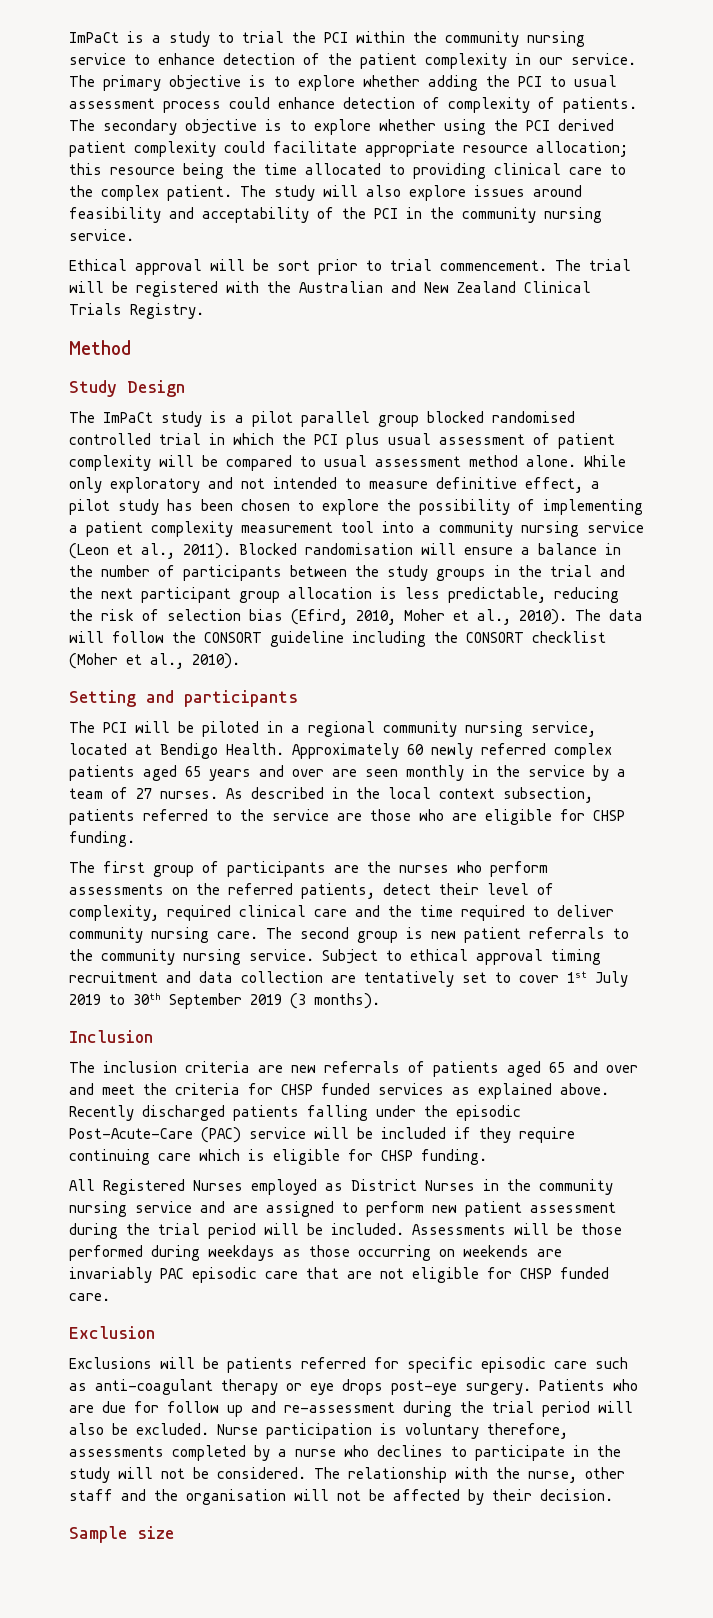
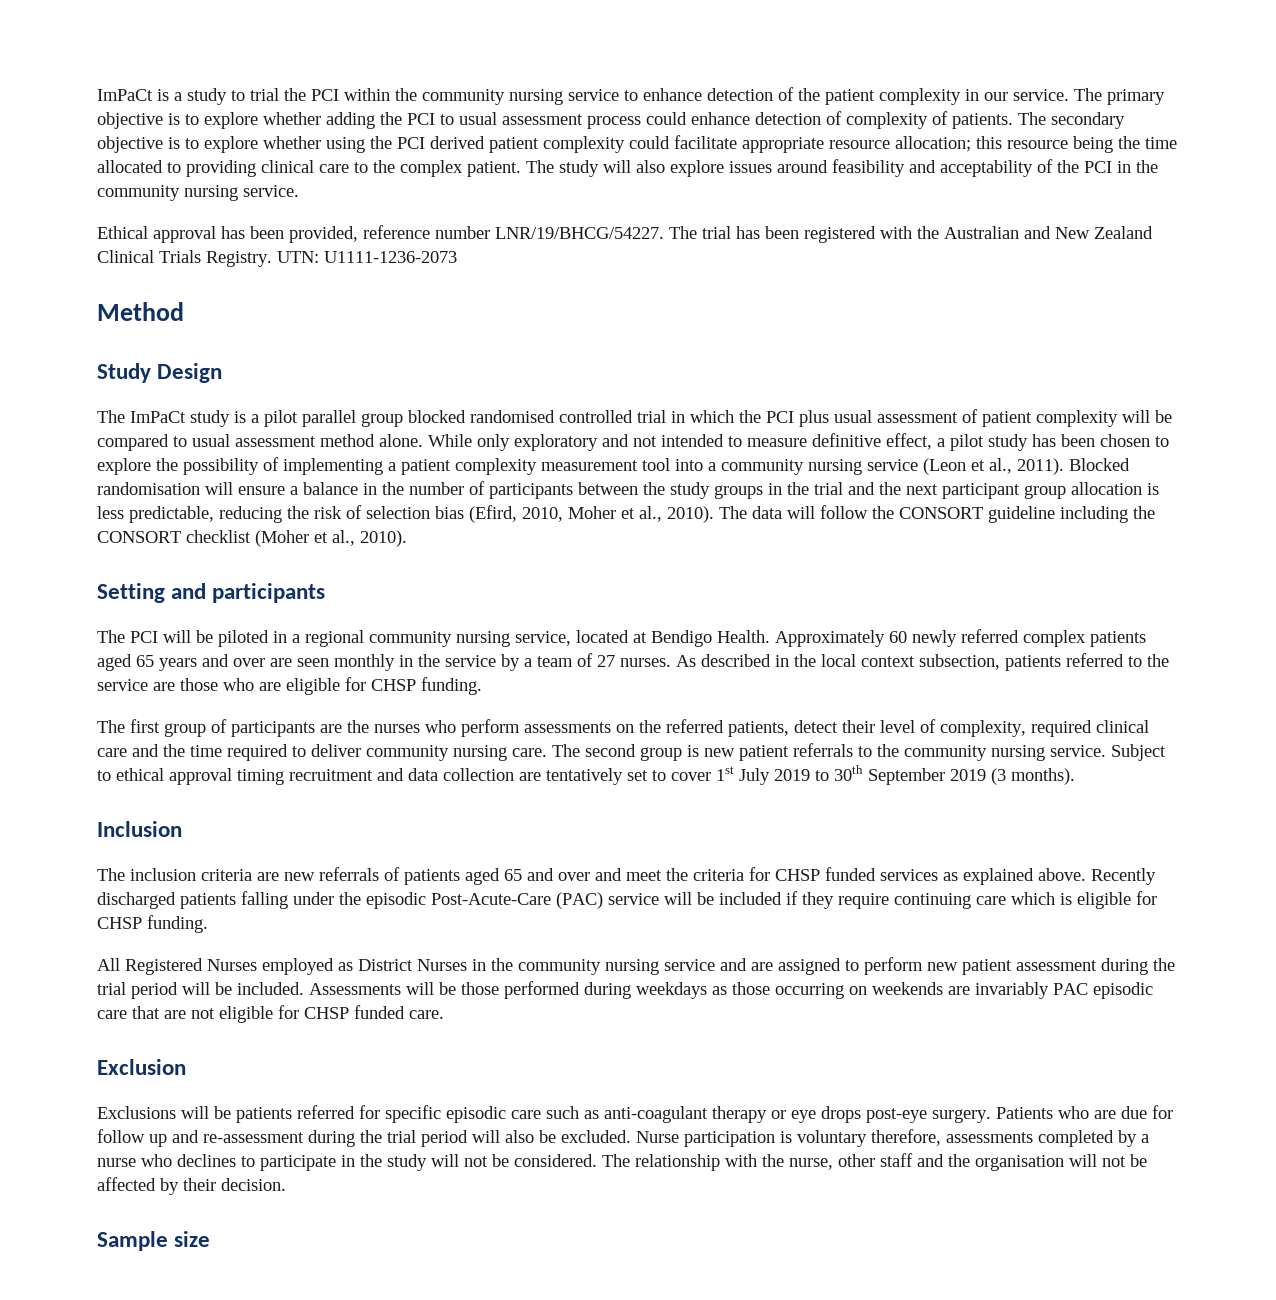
[210,259,631,275] [69,281,128,293] will be sort prior to trial commencement. The trial will be -> [221,225,799,243] has been provided, reference number LNR/19/BHCG/54227. The trial has been
(204, 311) none -> [277,251,457,263] UTN: U1111-1236-2073

